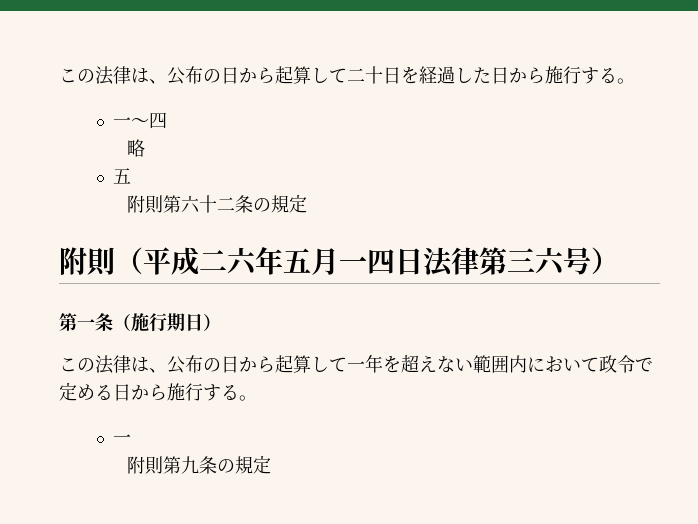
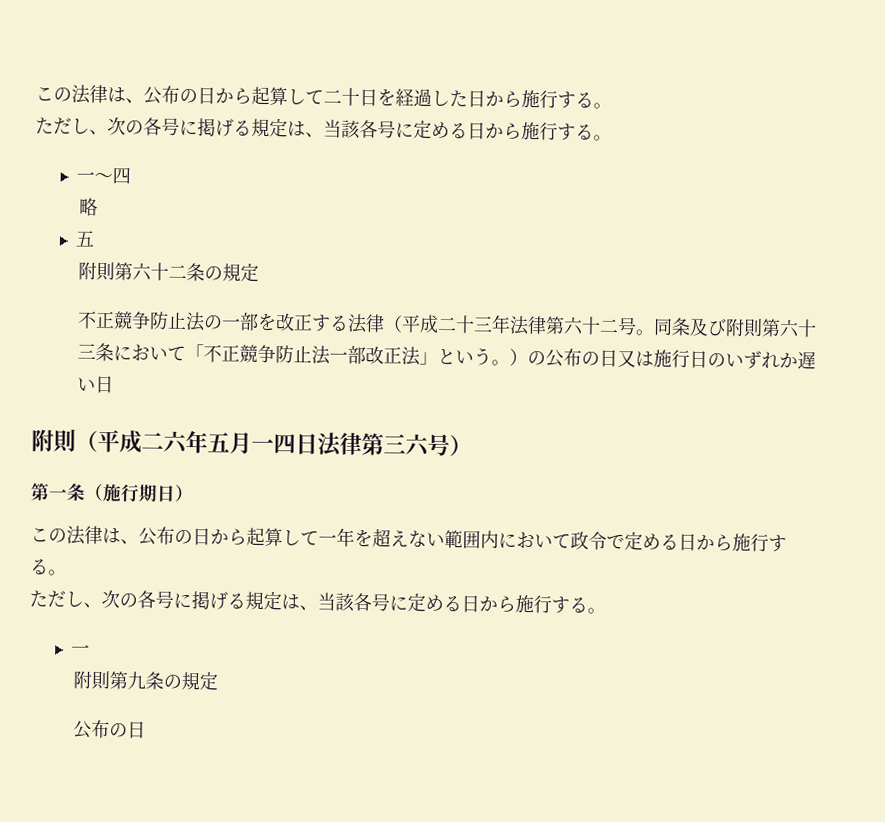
(635, 81) none -> [35,117,612,141] // ただし、次の各号に掲げる規定は、当該各号に定める日から施行する。
(308, 203) none -> [77,310,818,338] [77,342,817,370] [77,375,115,394] // 不正競争防止法の一部を改正する法律（平成二十三年法律第六十二号。同条及び附則第六十三条において「不正競争防止法一部改正法」という。）の公布の日又は施行日のいずれか遅い日
(257, 398) none -> [29,590,606,614] // ただし、次の各号に掲げる規定は、当該各号に定める日から施行する。
(272, 464) none -> [73,719,147,739] // 公布の日

